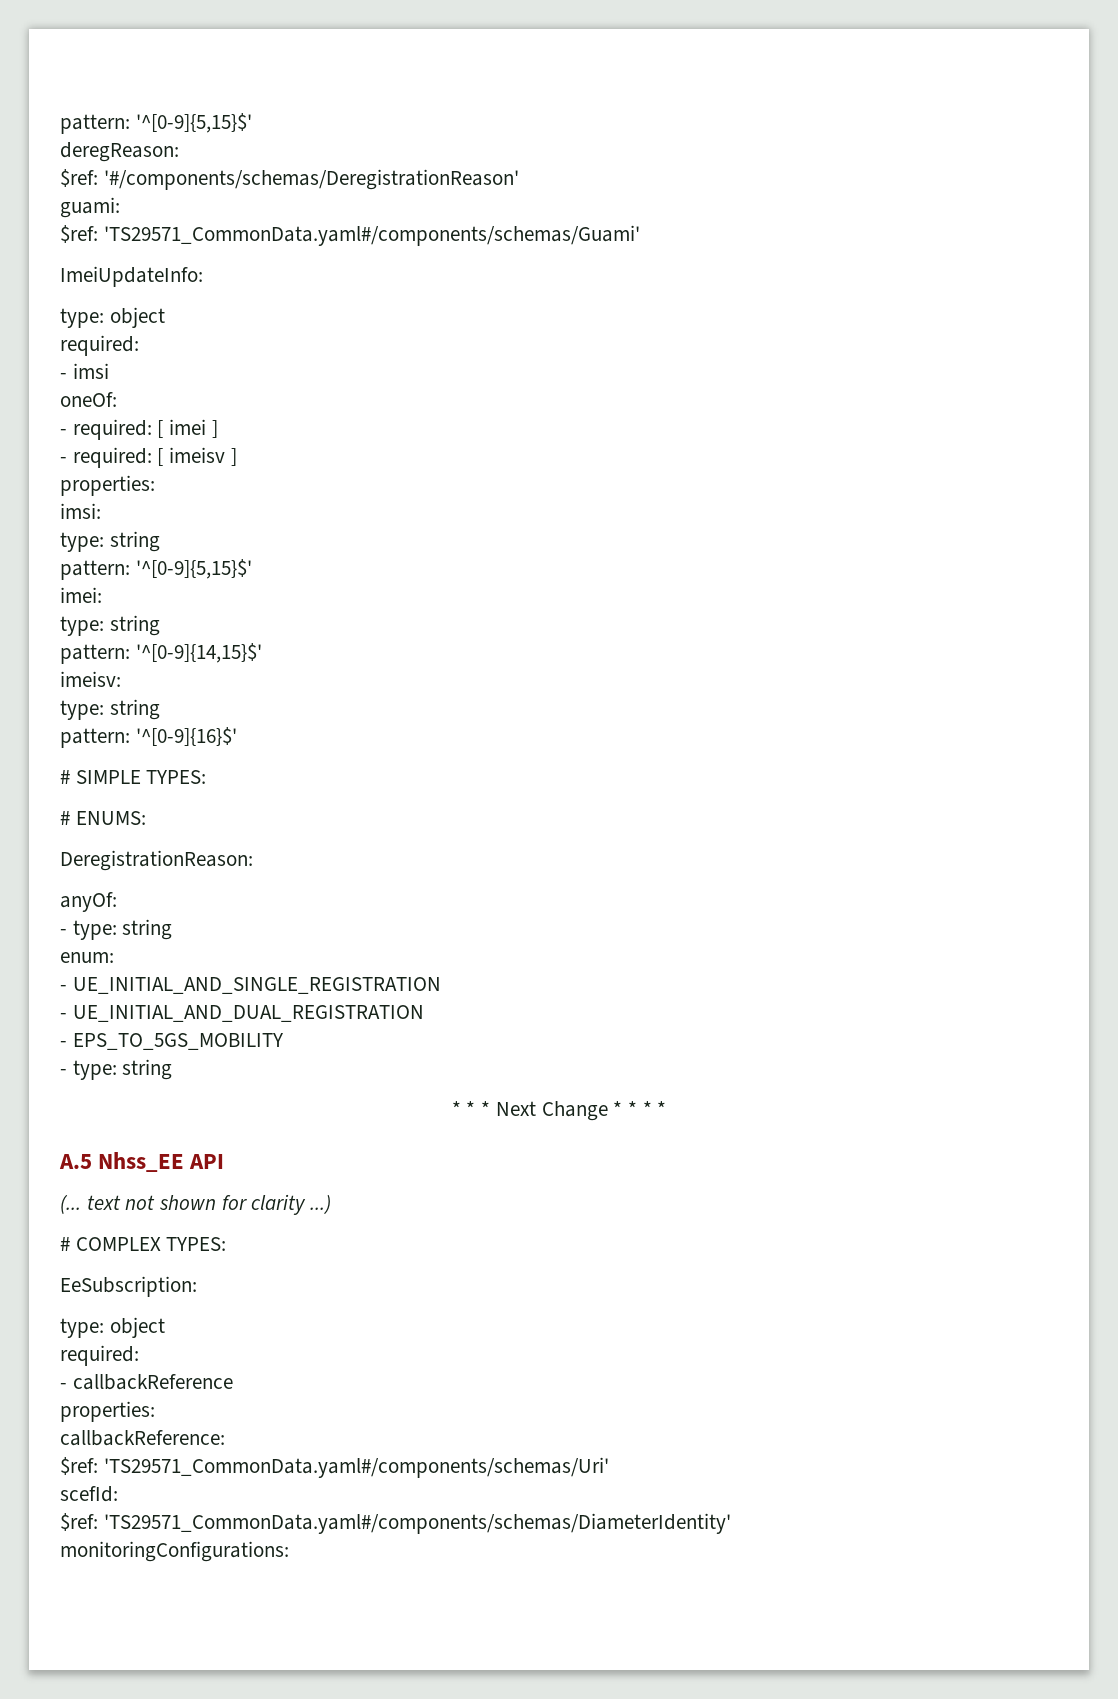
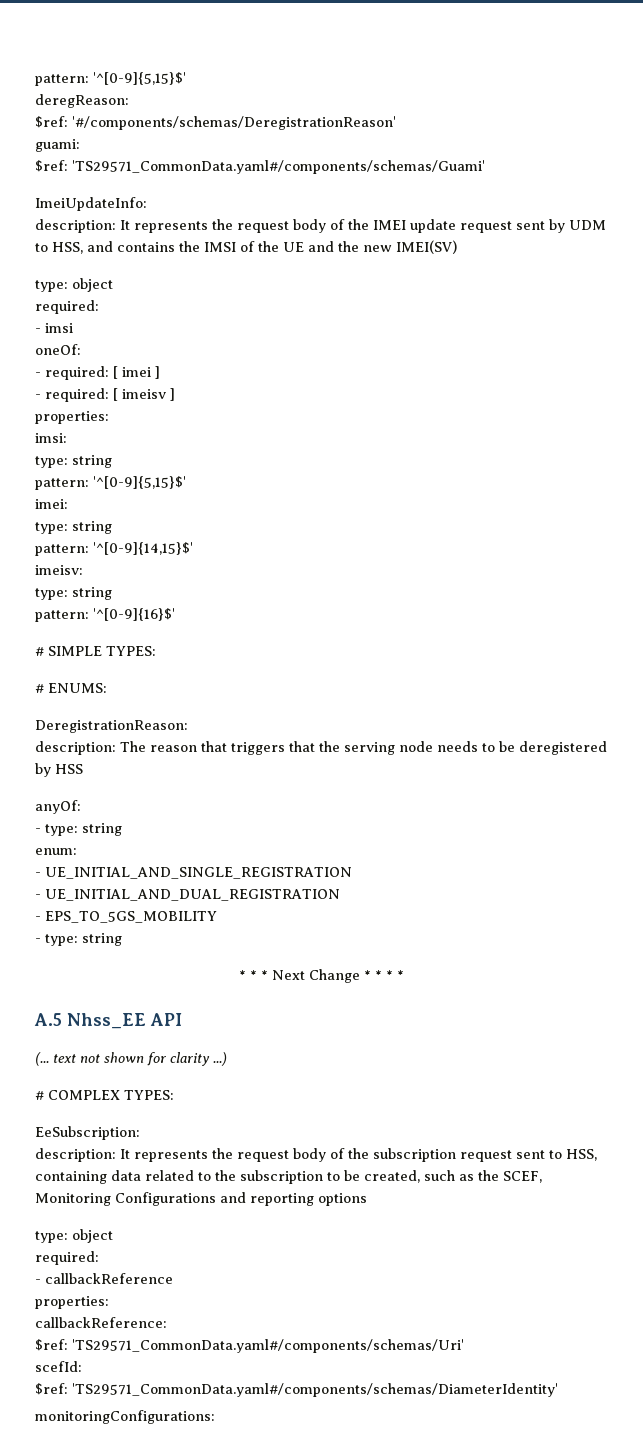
(203, 276) none -> [35,219,606,233] [35,240,457,254] // description: It represents the request body of the IMEI update request sent by UDM to HSS, and contains the IMSI of the UE and the new IMEI(SV)
(253, 860) none -> [35,741,607,755] [35,763,83,777] // description: The reason that triggers that the serving node needs to be deregistered by HSS
(197, 1286) none -> [35,1148,597,1162] [35,1170,542,1184] [35,1192,367,1206] // description: It represents the request body of the subscription request sent to HSS, containing data related to the subscription to be created, such as the SCEF, Monitoring Configurations and reporting options

